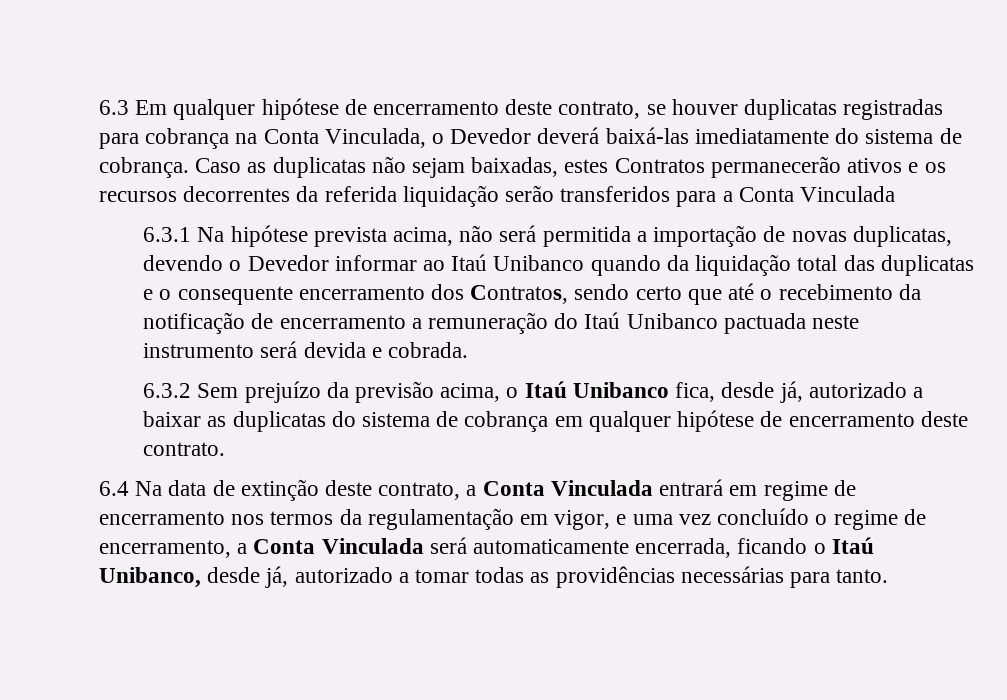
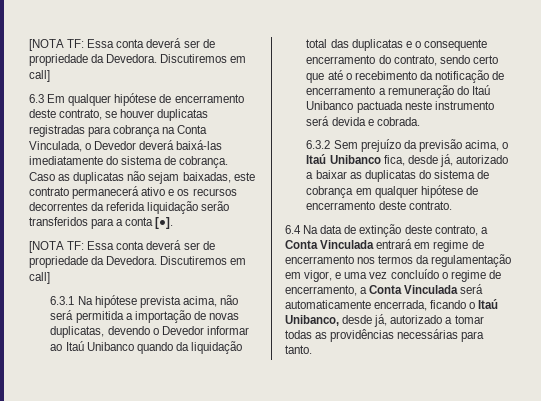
(99, 107) none -> [29,38,215,51] [29,54,247,66] [29,70,50,82] [NOTA TF: Essa conta deverá ser de propriedade da Devedora. Discutiremos em call] //
[564,156,903,178] estes Contratos permanecerão ativos -> [233,172,255,181] [29,186,166,199] este contrato permanecerá ativo
[738,186,896,202] Conta Vinculada -> [125,217,174,229] [29,240,215,253] [29,256,247,268] [29,272,50,284] conta [●]. // [NOTA TF: Essa conta deverá ser de propriedade da Devedora. Discutiremos em call]
[431,284,569,304] dos Contratos, -> [378,55,437,66] do contrato,

